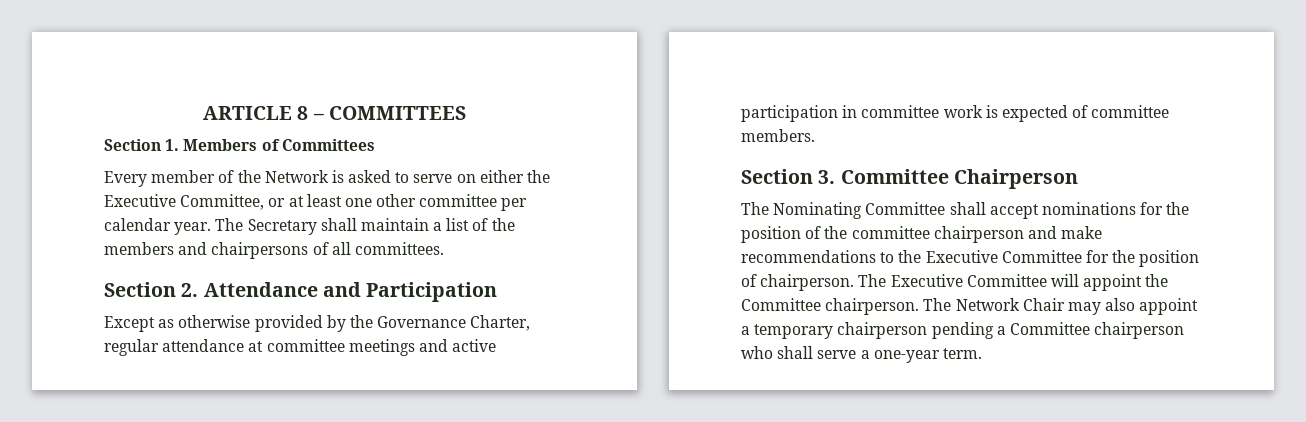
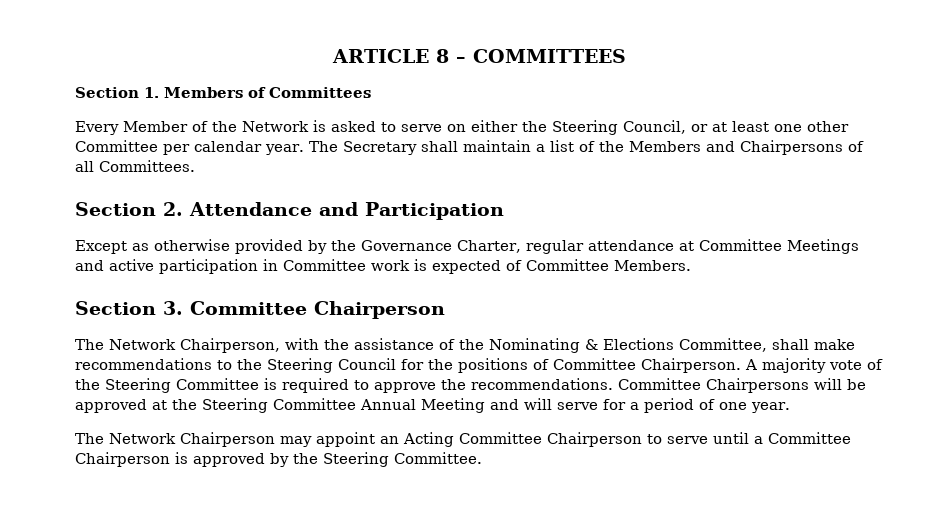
[151,170,216,183] member -> [123,121,188,132] Member
[104,194,265,210] Executive Committee, -> [552,120,686,135] Steering Council,
[419,194,498,207] committee -> [75,140,158,152] Committee
[104,242,309,259] members and chairpersons -> [628,140,843,155] Members and Chairpersons
[354,242,444,255] committees. -> [99,160,195,172] Committees.
[266,339,415,356] committee meetings -> [698,239,859,254] Committee Meetings
[861,105,940,118] committee -> [283,259,366,271] Committee
[1091,105,1170,118] [741,129,815,142] committee members. -> [526,259,691,271] Committee Members.
[773,202,1190,219] [741,226,1103,243] [741,250,1200,267] [741,274,1169,291] [741,298,1199,315] [741,322,1185,339] [741,346,982,363] Nominating Committee shall accept nominations for the position of the committee chairperson and make recommendations to the Executive Committee for the position of chairperson. The Executive Committee will appoint the Committee chairperson. The Network Chair may also appoint a temporary chairperson pending a Committee chairperson who shall serve a one-year term. -> [109,338,855,353] [75,358,883,373] [75,378,866,393] [75,398,790,413] [75,432,851,447] [75,452,482,467] Network Chairperson, with the assistance of the Nominating & Elections Committee, shall make recommendations to the Steering Council for the positions of Committee Chairperson. A majority vote of the Steering Committee is required to approve the recommendations. Committee Chairpersons will be approved at the Steering Committee Annual Meeting and will serve for a period of one year. // The Network Chairperson may appoint an Acting Committee Chairperson to serve until a Committee Chairperson is approved by the Steering Committee.

